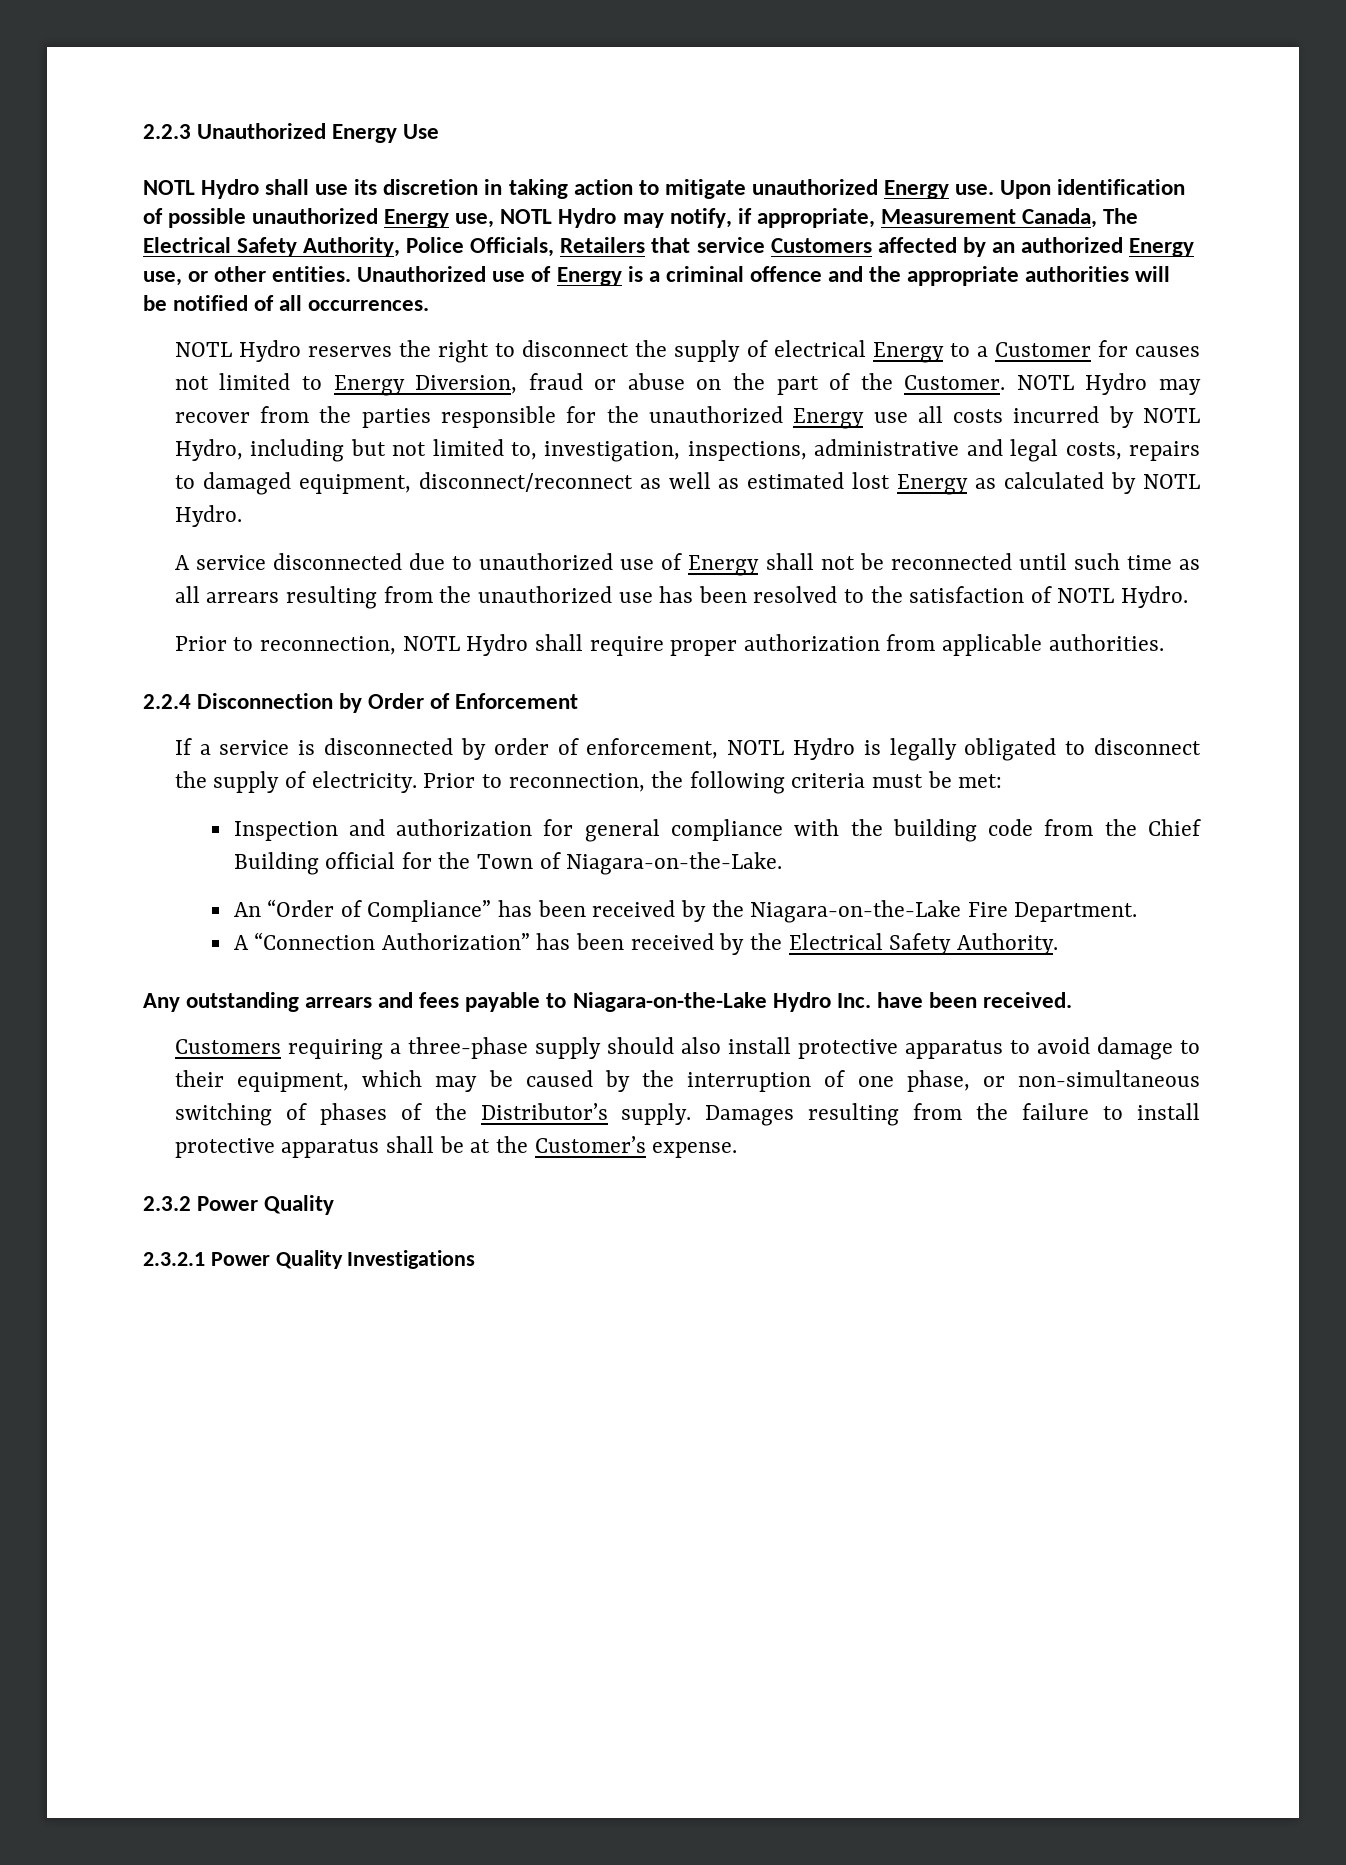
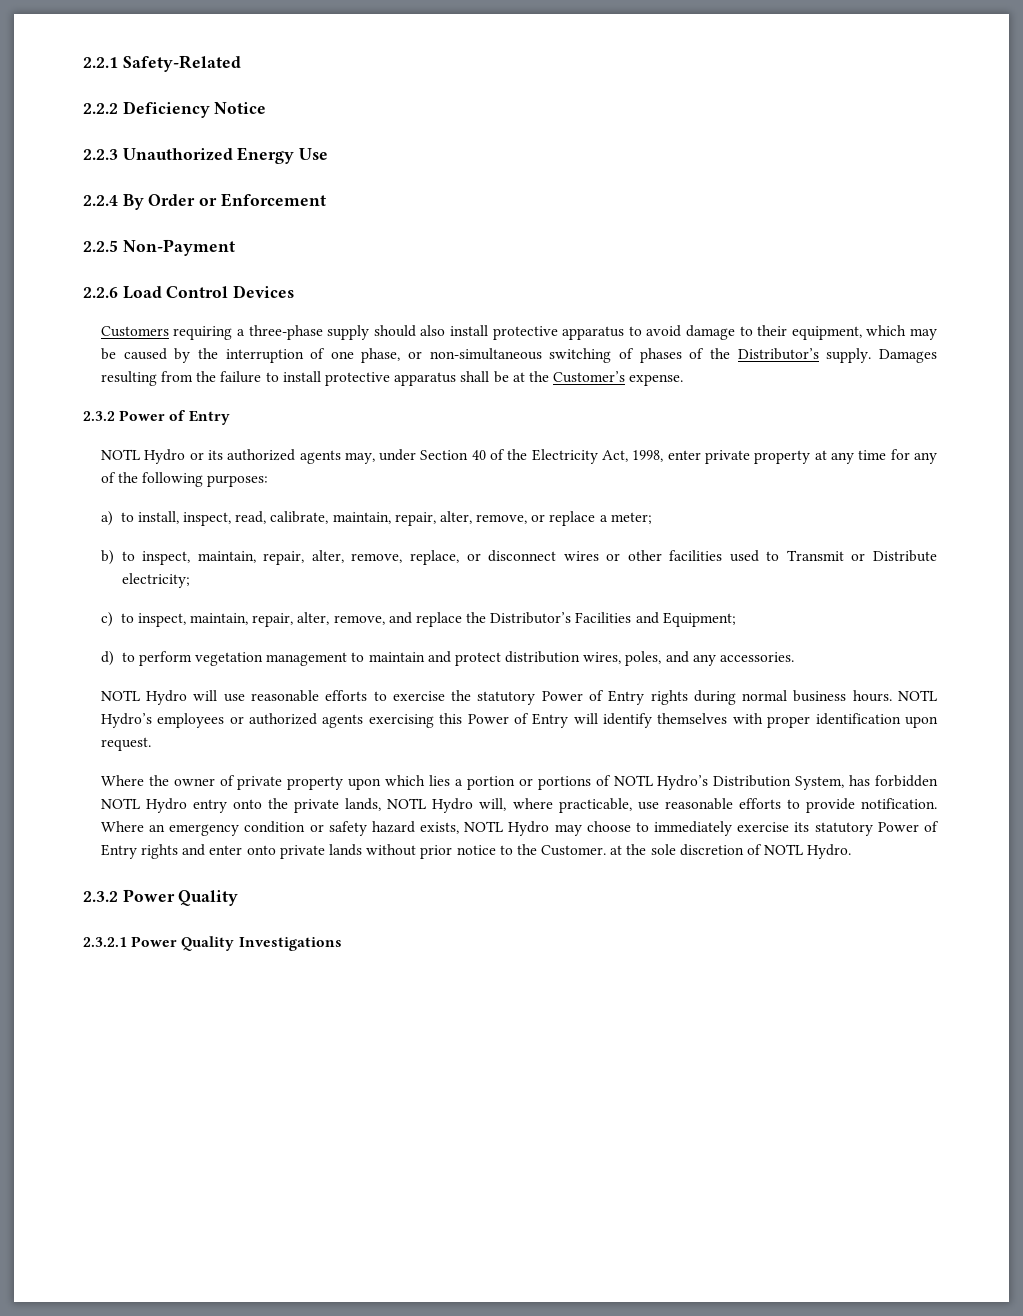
(143, 131) none -> [83,55,241,72] [83,101,267,118] 2.2.1 Safety-Related // 2.2.2 Deficiency Notice //
[143,179,1186,199] [143,208,1138,228] [143,237,1194,257] [143,266,1171,286] [143,295,430,311] [174,340,1200,363] [174,373,1201,396] [174,406,1201,429] [174,439,1200,462] [174,472,1200,495] [174,505,242,527] [174,553,1200,576] [174,586,1189,609] [174,634,1164,656] [143,693,579,713] [174,738,1202,761] [174,771,1003,794] [233,819,1201,842] [233,852,783,875] [233,899,1138,923] [233,932,1058,955] [143,992,1072,1012] NOTL Hydro shall use its discretion in taking action to mitigate unauthorized Energy use. Upon identification of possible unauthorized Energy use, NOTL Hydro may notify, if appropriate, Measurement Canada, The Electrical Safety Authority, Police Officials, Retailers that service Customers affected by an authorized Energy use, or other entities. Unauthorized use of Energy is a criminal offence and the appropriate authorities will be notified of all occurrences. // NOTL Hydro reserves the right to disconnect the supply of electrical Energy to a Customer for causes not limited to Energy Diversion, fraud or abuse on the part of the Customer. NOTL Hydro may recover from the parties responsible for the unauthorized Energy use all costs incurred by NOTL Hydro, including but not limited to, investigation, inspections, administrative and legal costs, repairs to damaged equipment, disconnect/reconnect as well as estimated lost Energy as calculated by NOTL Hydro. // A service disconnected due to unauthorized use of Energy shall not be reconnected until such time as all arrears resulting from the unauthorized use has been resolved to the satisfaction of NOTL Hydro. // Prior to reconnection, NOTL Hydro shall require proper authorization from applicable authorities. // 2.2.4 Disconnection by Order of Enforcement // If a service is disconnected by order of enforcement, NOTL Hydro is legally obligated to disconnect the supply of electricity. Prior to reconnection, the following criteria must be met: // Inspection and authorization for general compliance with the building code from the Chief Building official for the Town of Niagara-on-the-Lake. // An “Order of Compliance” has been received by the Niagara-on-the-Lake Fire Department. // A “Connection Authorization” has been received by the Electrical Safety Authority. // Any outstanding arrears and fees payable to Niagara-on-the-Lake Hydro Inc. have been received. -> [83,193,326,210] [83,239,235,256] [83,285,295,299] 2.2.4 By Order or Enforcement // 2.2.5 Non-Payment // 2.2.6 Load Control Devices
(738, 1150) none -> [83,410,230,425] [100,449,937,464] [100,472,269,487] [100,511,652,526] [100,550,938,565] [121,573,190,588] [100,612,736,627] [100,651,795,666] [100,690,938,705] [100,713,939,728] [100,737,151,751] [100,775,939,790] [100,798,937,813] [100,821,939,836] [100,844,852,859] // 2.3.2 Power of Entry // NOTL Hydro or its authorized agents may, under Section 40 of the Electricity Act, 1998, enter private property at any time for any of the following purposes: // a) to install, inspect, read, calibrate, maintain, repair, alter, remove, or replace a meter; // b) to inspect, maintain, repair, alter, remove, replace, or disconnect wires or other facilities used to Transmit or Distribute electricity; // c) to inspect, maintain, repair, alter, remove, and replace the Distributor’s Facilities and Equipment; // d) to perform vegetation management to maintain and protect distribution wires, poles, and any accessories. // NOTL Hydro will use reasonable efforts to exercise the statutory Power of Entry rights during normal business hours. NOTL Hydro’s employees or authorized agents exercising this Power of Entry will identify themselves with proper identification upon request. // Where the owner of private property upon which lies a portion or portions of NOTL Hydro’s Distribution System, has forbidden NOTL Hydro entry onto the private lands, NOTL Hydro will, where practicable, use reasonable efforts to provide notification. Where an emergency condition or safety hazard exists, NOTL Hydro may choose to immediately exercise its statutory Power of Entry rights and enter onto private lands without prior notice to the Customer. at the sole discretion of NOTL Hydro.

